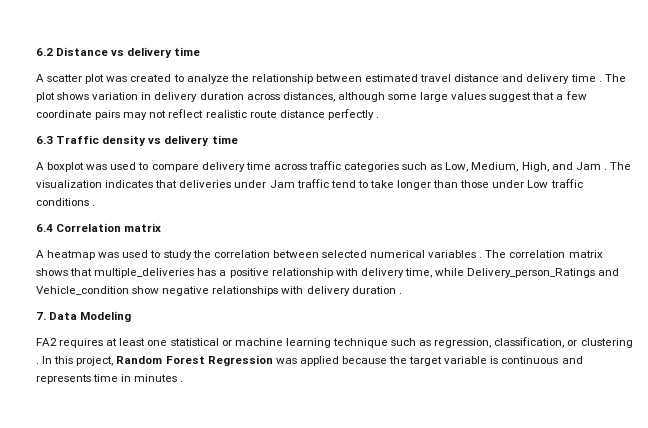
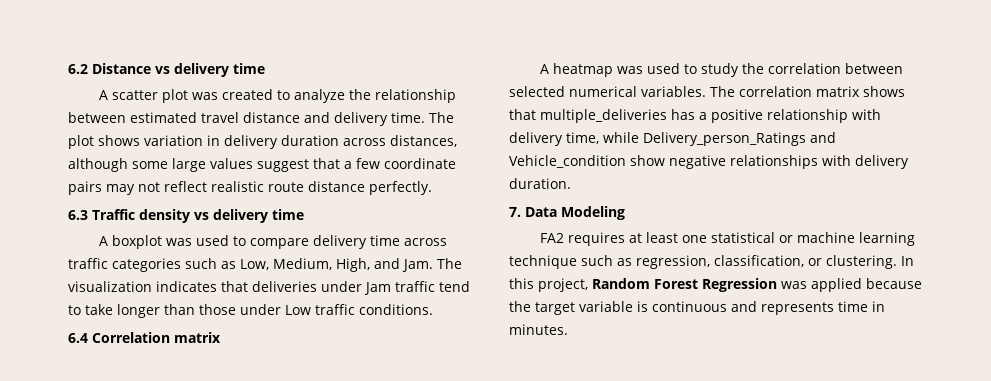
[570,74,602,82] time . -> [391,112,425,123] time.
[327,109,379,120] perfectly . -> [369,181,432,195] perfectly.
[575,162,607,170] Jam . -> [402,259,433,272] Jam.
[36,198,96,206] conditions . -> [359,304,433,315] conditions.
[428,250,483,258] variables . -> [641,86,706,97] variables.
[351,286,402,294] duration . -> [509,178,571,189] duration.
[580,338,633,348] [36,362,39,364] clustering . -> [826,255,897,269] clustering.
[134,374,184,382] minutes . -> [509,324,568,335] minutes.

